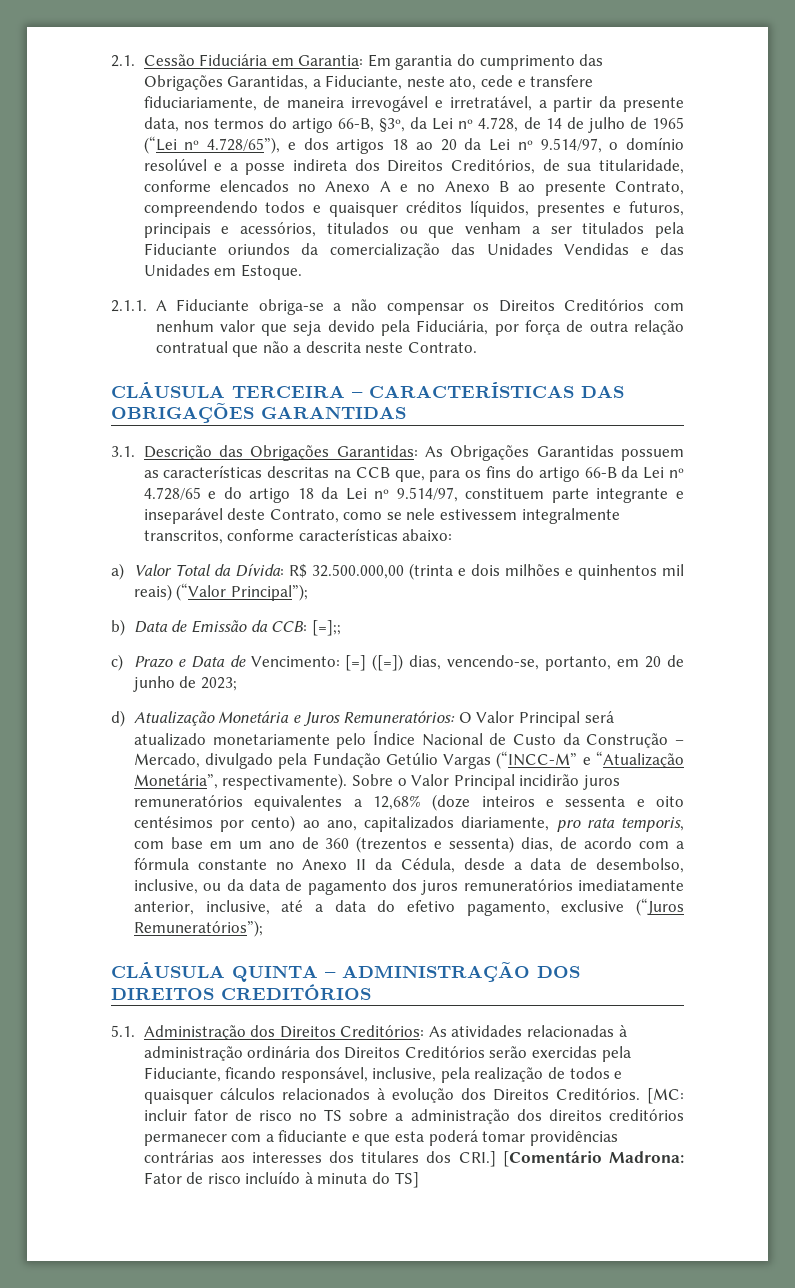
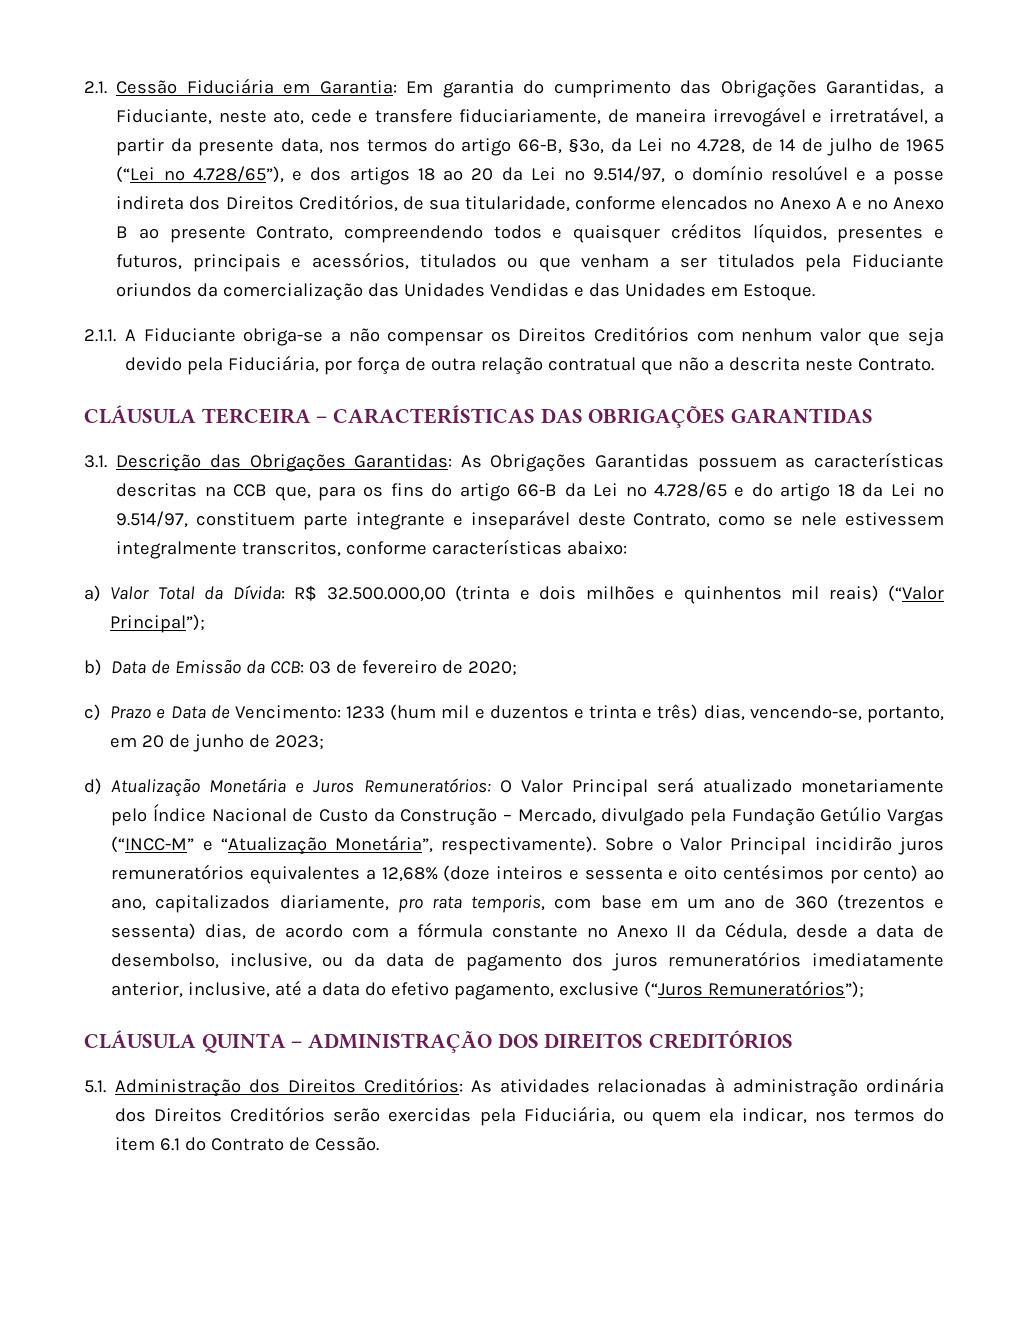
[311,620,341,636] [=];; -> [309,660,518,676] 03 de fevereiro de 2020;
[345,654,404,671] [=] ([=]) -> [346,704,699,721] 1233 (hum mil e duzentos e trinta e três)
[143,1067,623,1083] [143,1088,684,1104] [143,1109,684,1124] [143,1130,618,1146] [143,1150,684,1167] [143,1171,419,1188] Fiduciante, ficando responsável, inclusive, pela realização de todos e quaisquer cálculos relacionados à evolução dos Direitos Creditórios. [MC: incluir fator de risco no TS sobre a administração dos direitos creditórios permanecer com a fiduciante e que esta poderá tomar providências contrárias aos interesses dos titulares dos CRI.] [Comentário Madrona: Fator de risco incluído à minuta do TS] -> [523,1106,944,1126] [115,1137,380,1151] Fiduciária, ou quem ela indicar, nos termos do item 6.1 do Contrato de Cessão.

